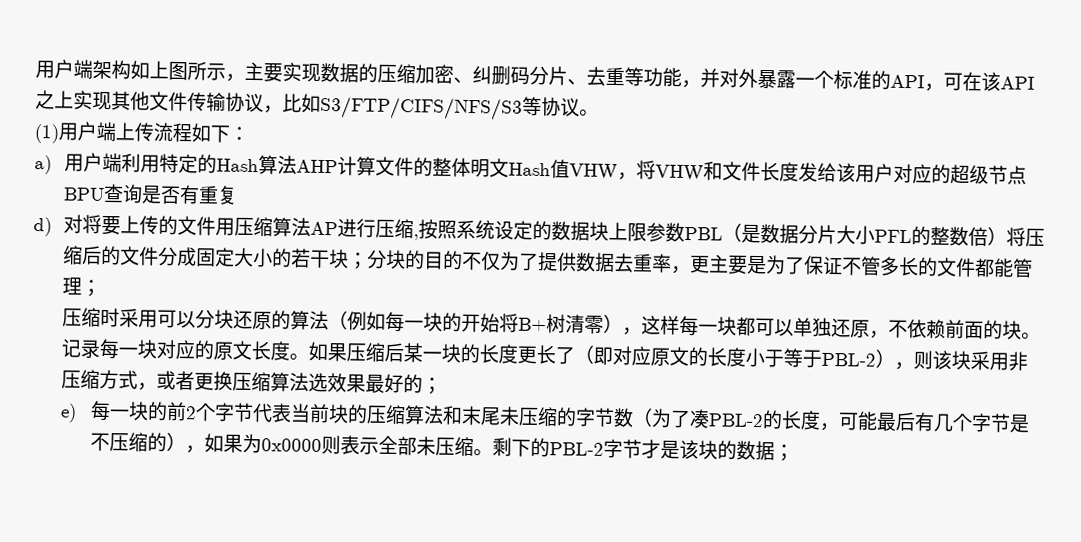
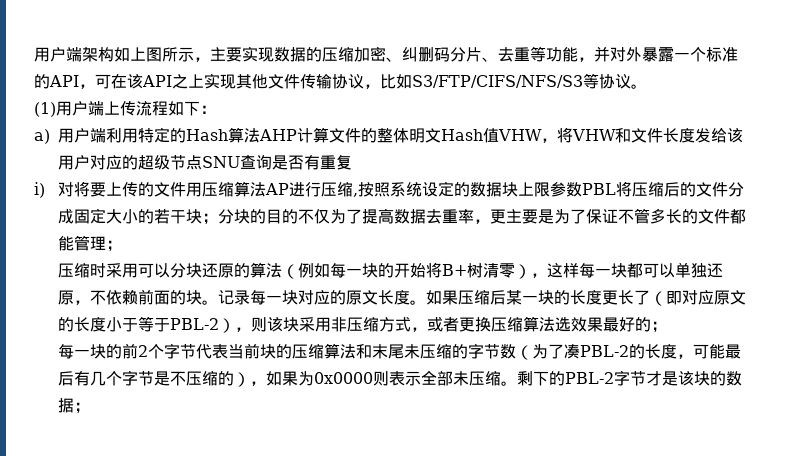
[63,187,106,201] BPU -> [202,156,240,168] SNU
[33,217,52,237] d) -> [34,182,45,198] i)
[722,223,1008,247] （是数据分片大小PFL的整数倍） -> (616, 189) none
[556,252,578,272] 供 -> [377,208,394,224] 高
[60,403,78,423] e) -> (667, 327) none

